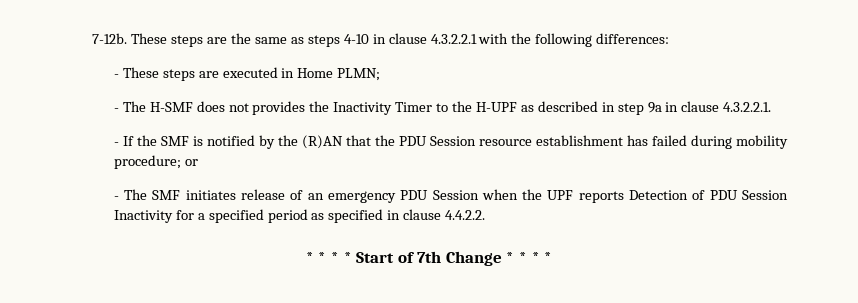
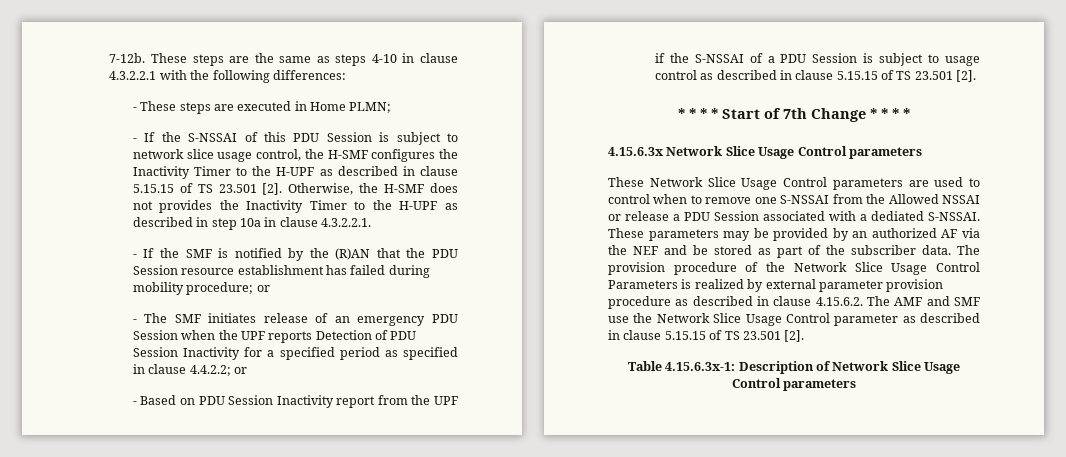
[122,101,146,112] The -> [144,132,458,145] [132,149,458,162] [132,166,458,179] [132,183,379,195] If the S-NSSAI of this PDU Session is subject to network slice usage control, the H-SMF configures the Inactivity Timer to the H-UPF as described in clause 5.15.15 of TS 23.501 [2]. Otherwise, the
[647,102,662,113] 9a -> [239,218,261,227] 10a
[445,210,486,220] 4.4.2.2. -> [189,365,247,376] [132,395,458,408] [654,53,980,66] [654,70,977,82] 4.4.2.2; or // - Based on PDU Session Inactivity report from the UPF if the S-NSSAI of a PDU Session is subject to usage control as described in clause 5.15.15 of TS 23.501 [2].
(553, 257) none -> [608,146,922,159] [608,177,980,190] [608,194,980,204] [608,211,980,221] [608,228,980,241] [608,245,980,258] [608,262,980,275] [608,279,944,292] [608,296,980,309] [608,313,980,326] [608,330,805,342] [627,361,961,374] [731,378,857,391] // 4.15.6.3x Network Slice Usage Control parameters // These Network Slice Usage Control parameters are used to control when to remove one S-NSSAI from the Allowed NSSAI or release a PDU Session associated with a dediated S-NSSAI. These parameters may be provided by an authorized AF via the NEF and be stored as part of the subscriber data. The provision procedure of the Network Slice Usage Control Parameters is realized by external parameter provision procedure as described in clause 4.15.6.2. The AMF and SMF use the Network Slice Usage Control parameter as described in clause 5.15.15 of TS 23.501 [2]. // Table 4.15.6.3x-1: Description of Network Slice Usage Control parameters

